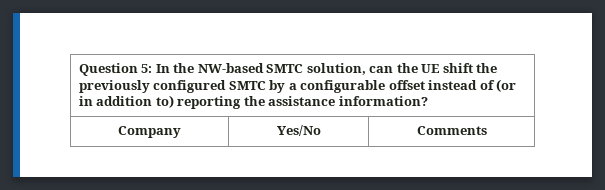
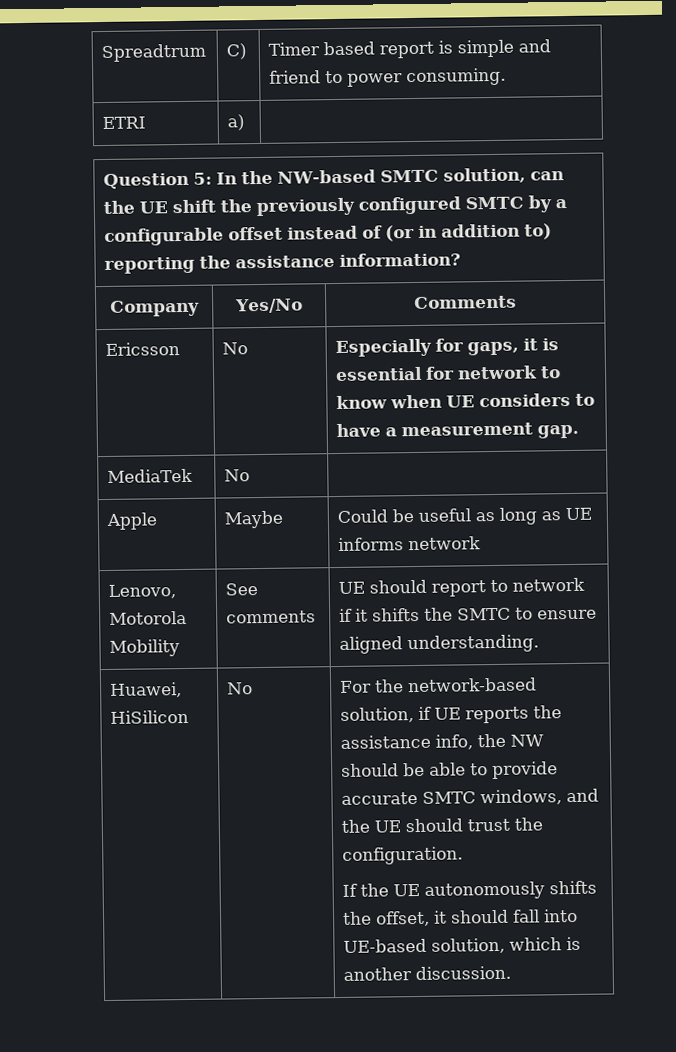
(78, 69) none -> [101,43,207,63] [226,43,248,60] [268,39,552,59] [269,67,507,87] [102,116,147,130] [227,114,246,131] Spreadtrum | C) | Timer based report is simple and friend to power consuming. // ETRI | a) | //
(487, 130) none -> [105,342,181,356] [222,342,249,355] [335,338,560,358] [335,365,562,382] [336,392,596,410] [336,422,580,439] [107,468,194,483] [224,469,251,482] [106,512,159,530] [224,510,285,529] [337,507,593,525] [338,536,482,551] [108,584,177,599] [109,610,188,625] [109,639,181,657] [225,583,259,596] [226,610,317,624] [338,577,586,597] [339,607,598,622] [339,634,540,654] [110,682,183,698] [110,709,190,724] [227,682,254,695] [340,677,538,693] [340,705,563,724] [340,733,545,750] [341,761,559,780] [341,788,600,806] [341,817,544,833] [342,846,464,865] [342,880,598,900] [342,908,579,927] [343,936,582,954] [343,965,512,981] // Ericsson | No | Especially for gaps, it is essential for network to know when UE considers to have a measurement gap. // MediaTek | No | // Apple | Maybe | Could be useful as long as UE informs network // Lenovo, Motorola Mobility | See comments | UE should report to network if it shifts the SMTC to ensure aligned understanding. // Huawei, HiSilicon | No | For the network-based solution, if UE reports the assistance info, the NW should be able to provide accurate SMTC windows, and the UE should trust the configuration. // If the UE autonomously shifts the offset, it should fall into UE-based solution, which is another discussion.

